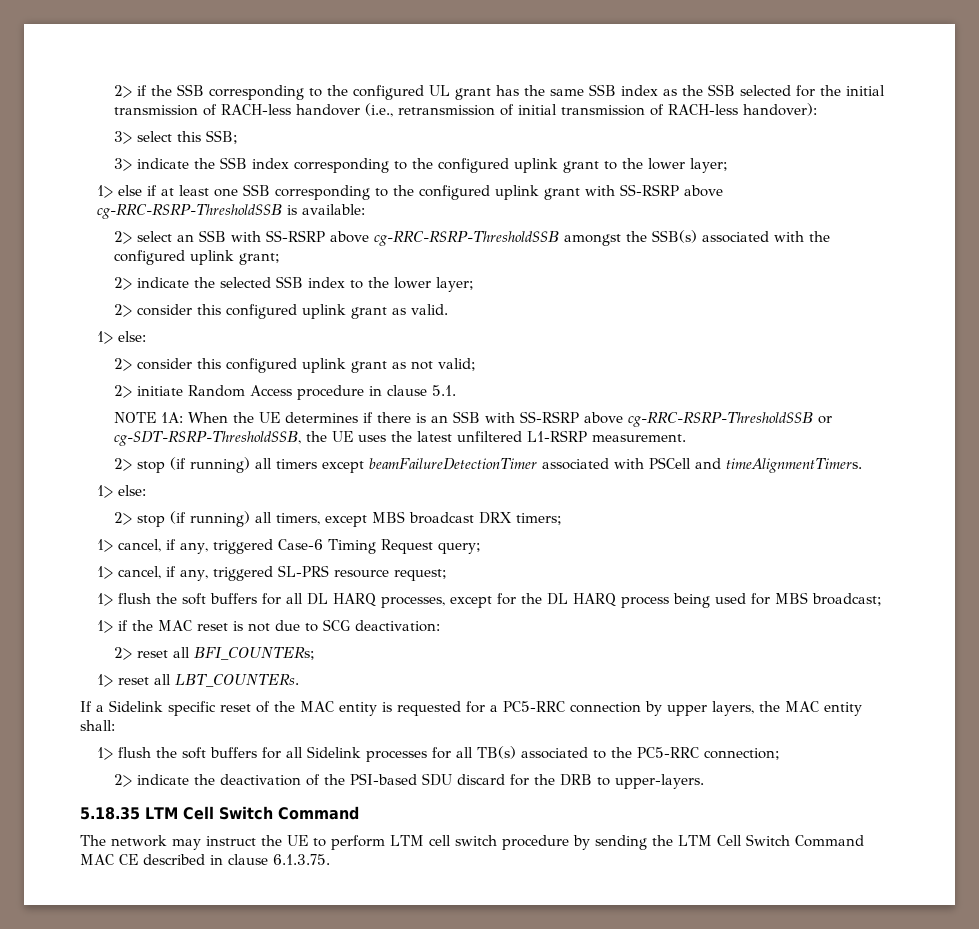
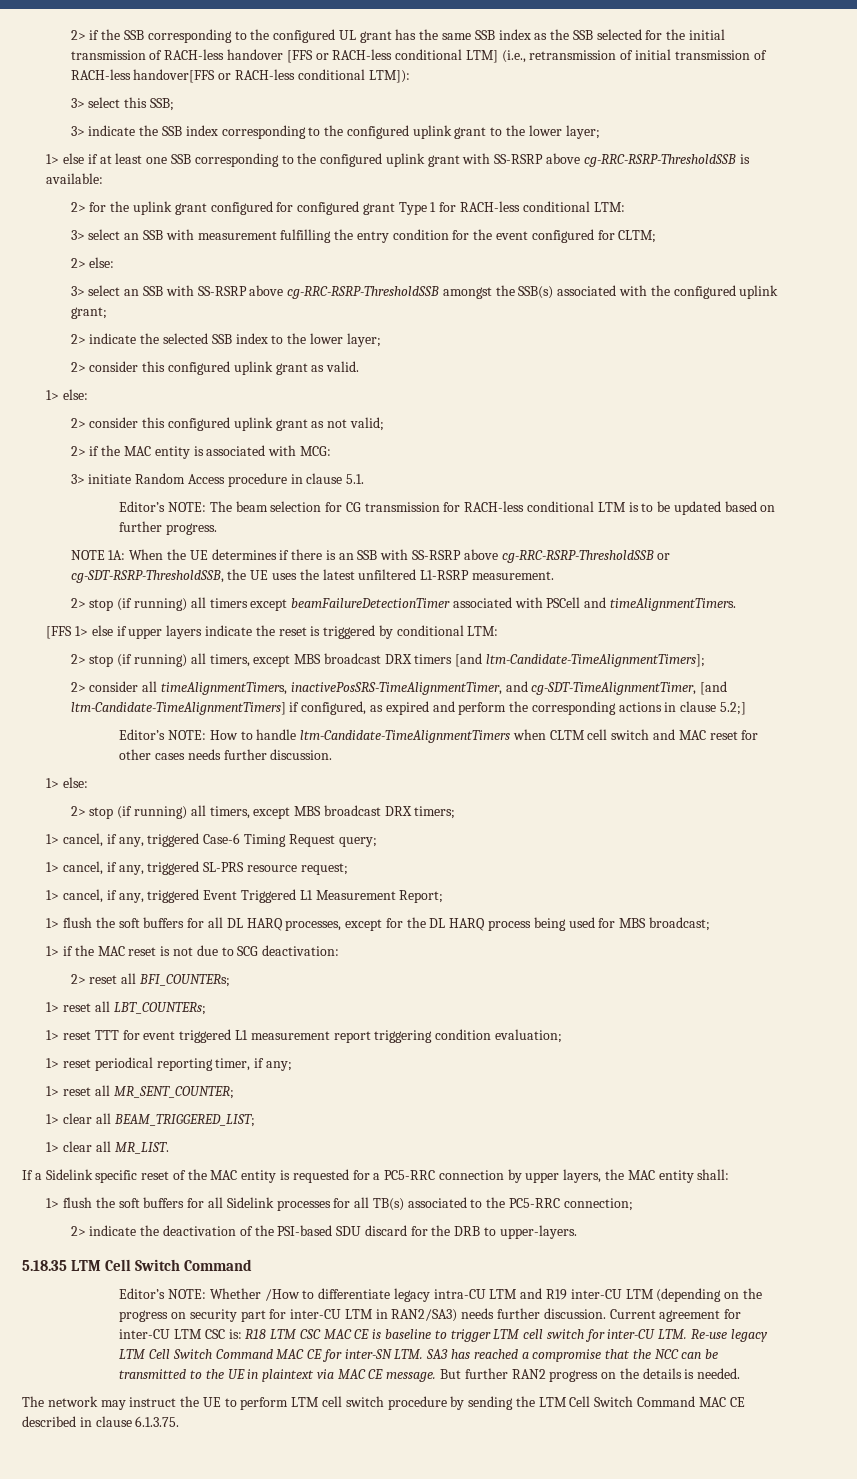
(360, 110) none -> [286,49,498,63] [FFS or RACH-less conditional LTM]
[742,103,817,116] handover): -> [133,69,410,83] handover[FFS or RACH-less conditional LTM]):
(132, 237) none -> [89,201,625,215] [70,229,657,243] [70,257,115,268] [70,286,85,296] for the uplink grant configured for configured grant Type 1 for RACH-less conditional LTM: // 3> select an SSB with measurement fulfilling the entry condition for the event configured for CLTM; // 2> else: // 3>
(132, 391) none -> [89,445,331,459] [70,474,85,484] if the MAC entity is associated with MCG: // 3>
(456, 390) none -> [119,501,776,515] [119,521,218,535] // Editor’s NOTE: The beam selection for CG transmission for RACH-less conditional LTM is to be updated based on further progress.
(862, 465) none -> [46,625,499,639] [70,653,705,667] [70,681,728,695] [70,701,746,715] [119,729,759,743] [119,749,333,760] // [FFS 1> else if upper layers indicate the reset is triggered by conditional LTM: // 2> stop (if running) all timers, except MBS broadcast DRX timers [and ltm-Candidate-TimeAlignmentTimers]; // 2> consider all timeAlignmentTimers, inactivePosSRS-TimeAlignmentTimer, and cg-SDT-TimeAlignmentTimer, [and ltm-Candidate-TimeAlignmentTimers] if configured, as expired and perform the corresponding actions in clause 5.2;] // Editor’s NOTE: How to handle ltm-Candidate-TimeAlignmentTimers when CLTM cell switch and MAC reset for other cases needs further discussion.
(447, 575) none -> [46,889,444,903] // 1> cancel, if any, triggered Event Triggered L1 Measurement Report;
[174,674,299,687] LBT_COUNTERs. -> [113,1002,206,1015] [46,1029,562,1043] [46,1057,292,1071] [46,1085,234,1099] [46,1113,255,1127] [46,1141,169,1154] LBT_COUNTERs; // 1> reset TTT for event triggered L1 measurement report triggering condition evaluation; // 1> reset periodical reporting timer, if any; // 1> reset all MR_SENT_COUNTER; // 1> clear all BEAM_TRIGGERED_LIST; // 1> clear all MR_LIST.
(359, 813) none -> [119,1288,762,1302] [119,1308,742,1322] [119,1329,768,1342] [119,1349,719,1362] [119,1368,741,1382] // Editor’s NOTE: Whether /How to differentiate legacy intra-CU LTM and R19 inter-CU LTM (depending on the progress on security part for inter-CU LTM in RAN2/SA3) needs further discussion. Current agreement for inter-CU LTM CSC is: R18 LTM CSC MAC CE is baseline to trigger LTM cell switch for inter-CU LTM. Re-use legacy LTM Cell Switch Command MAC CE for inter-SN LTM. SA3 has reached a compromise that the NCC can be transmitted to the UE in plaintext via MAC CE message. But further RAN2 progress on the details is needed.

